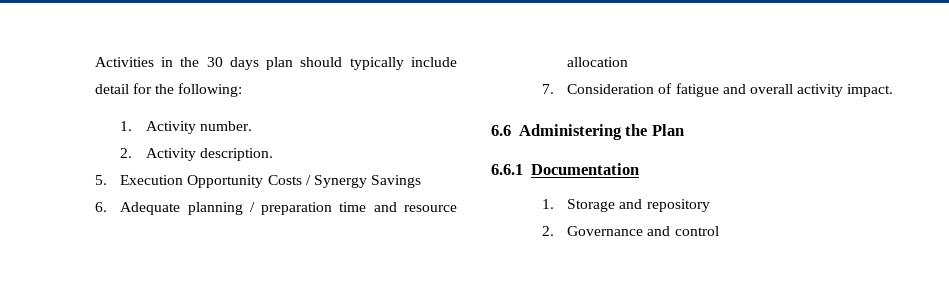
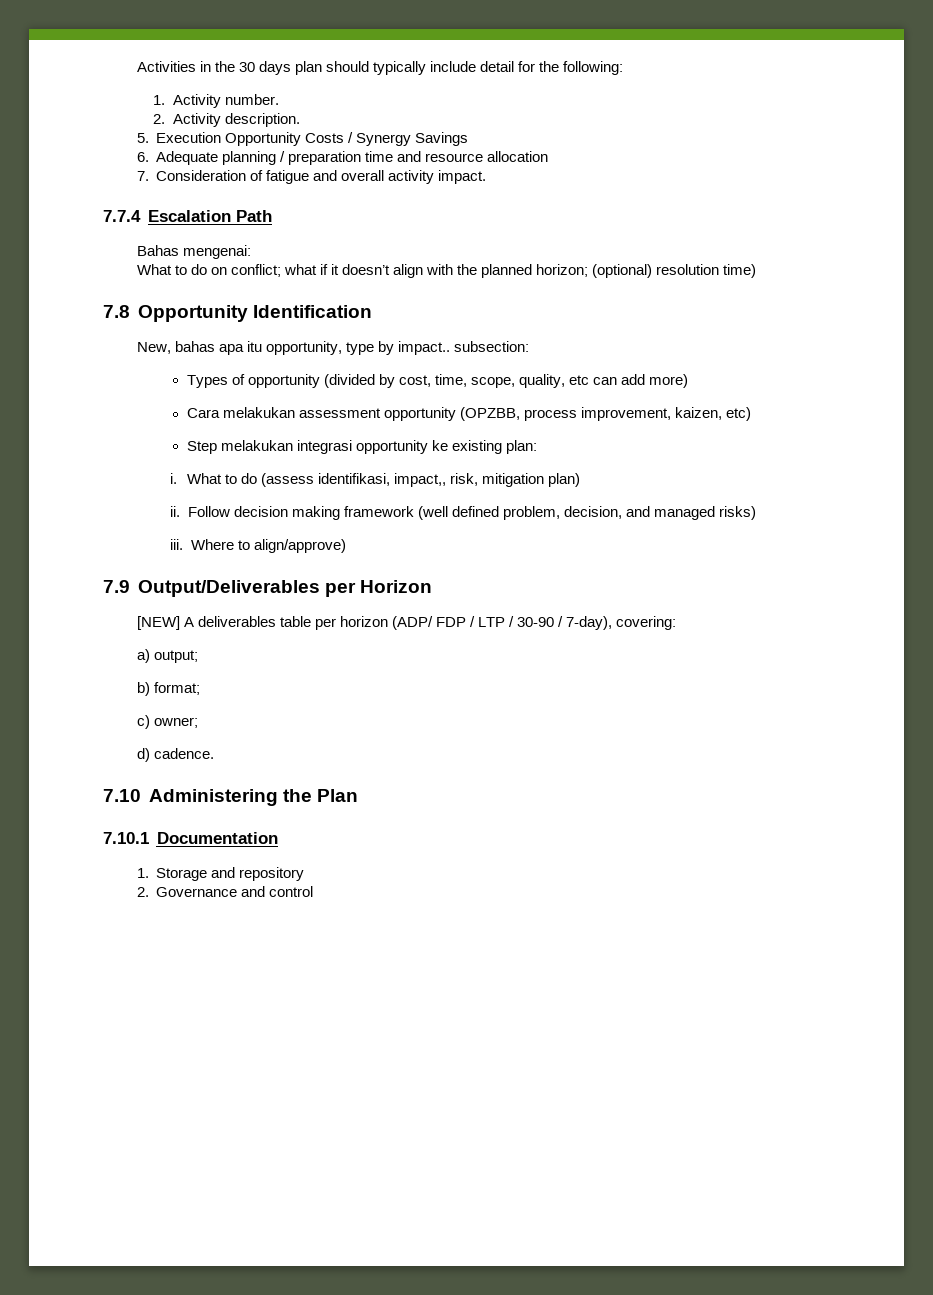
[491,125,511,136] 6.6 -> [103,210,272,222] [136,245,251,259] [136,264,757,278] [103,305,372,322] [136,341,529,355] [186,374,689,388] [186,407,752,421] [186,440,537,454] [170,473,581,487] [170,506,757,520] [170,539,346,553] [103,580,432,597] [136,616,677,630] [136,649,198,663] [136,682,200,696] [136,715,198,729] [136,748,214,762] [103,789,141,802] 7.7.4 Escalation Path // Bahas mengenai: // What to do on conflict; what if it doesn’t align with the planned horizon; (optional) resolution time) // 7.8 Opportunity Identification // New, bahas apa itu opportunity, type by impact.. subsection: // Types of opportunity (divided by cost, time, scope, quality, etc can add more) // Cara melakukan assessment opportunity (OPZBB, process improvement, kaizen, etc) // Step melakukan integrasi opportunity ke existing plan: // i. What to do (assess identifikasi, impact,, risk, mitigation plan) // ii. Follow decision making framework (well defined problem, decision, and managed risks) // iii. Where to align/approve) // 7.9 Output/Deliverables per Horizon // [NEW] A deliverables table per horizon (ADP/ FDP / LTP / 30-90 / 7-day), covering: // a) output; // b) format; // c) owner; // d) cadence. // 7.10
[491,164,523,175] 6.6.1 -> [103,832,149,844] 7.10.1

